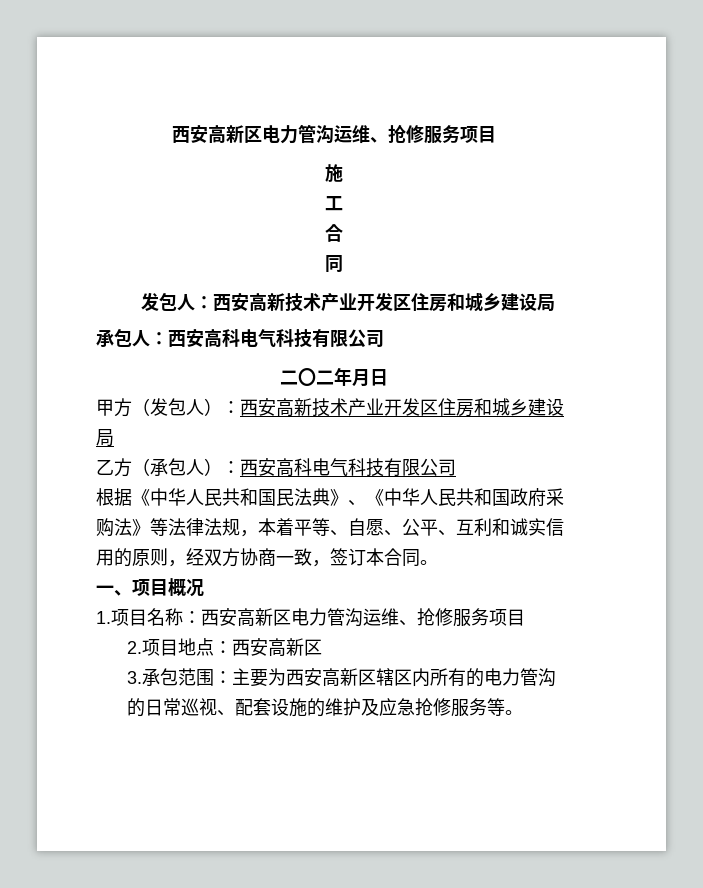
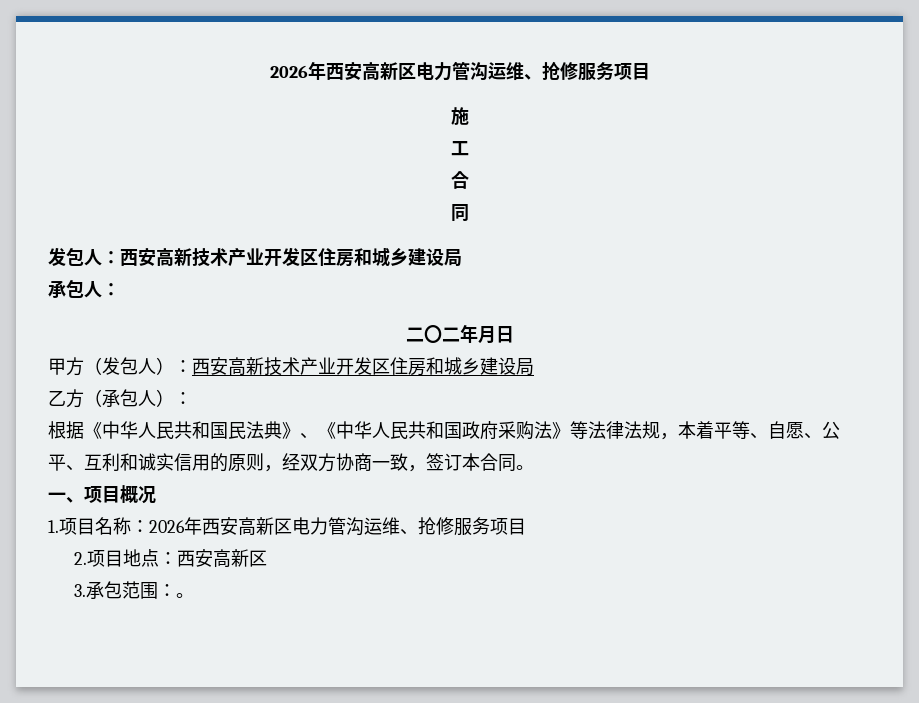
(171, 134) none -> [269,61,326,80] 2026年
[168,329,384,348] 西安高科电气科技有限公司 -> (120, 289) none
[240,458,456,477] 西安高科电气科技有限公司 -> (192, 398) none
(201, 617) none -> [149,517,202,535] 2026年
[231,668,556,687] [126,698,505,717] 主要为西安高新区辖区内所有的电力管沟的日常巡视、配套设施的维护及应急抢修服务等 -> (176, 590) none

